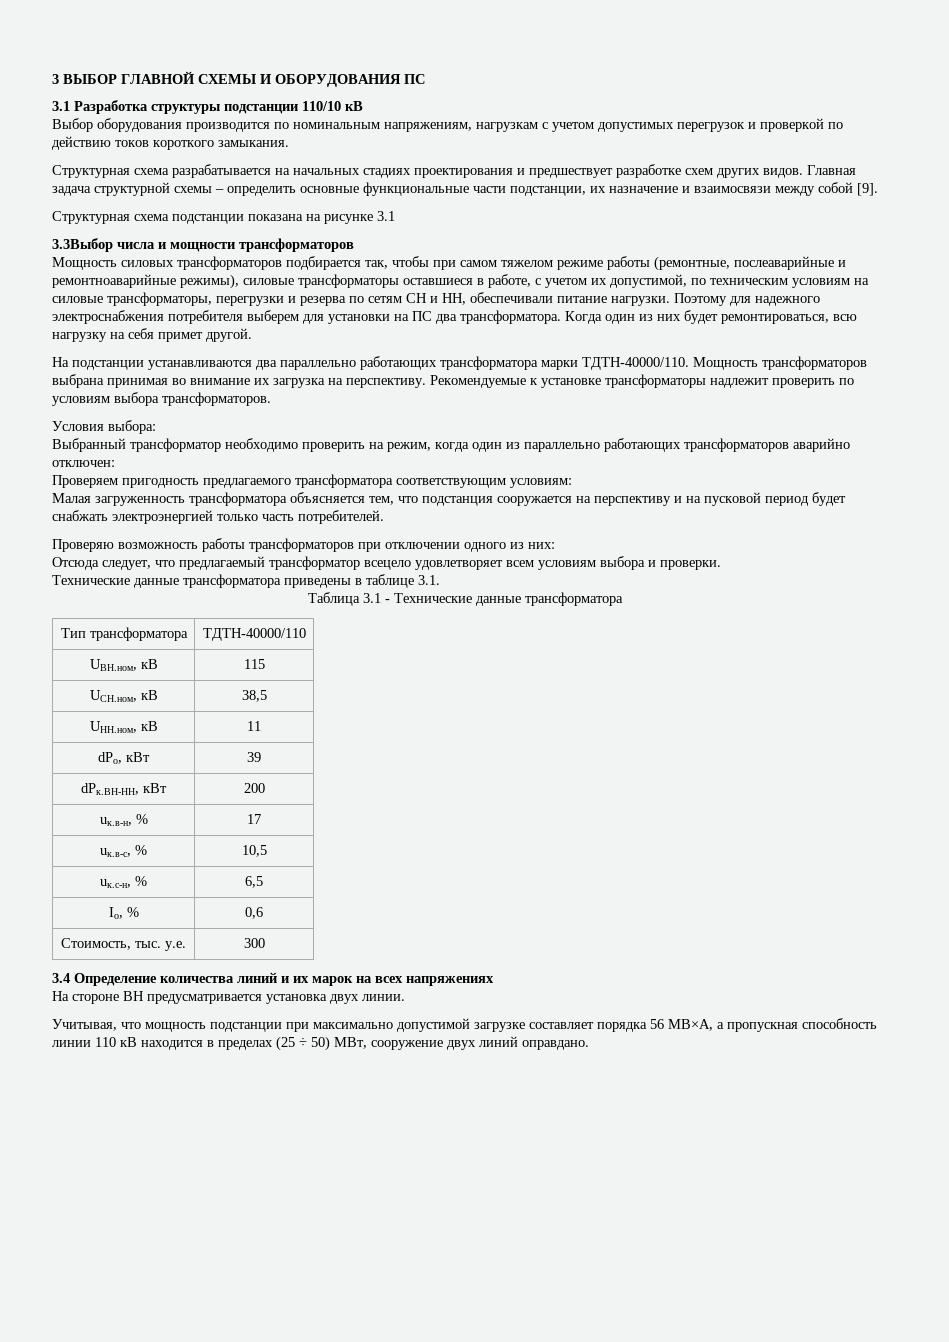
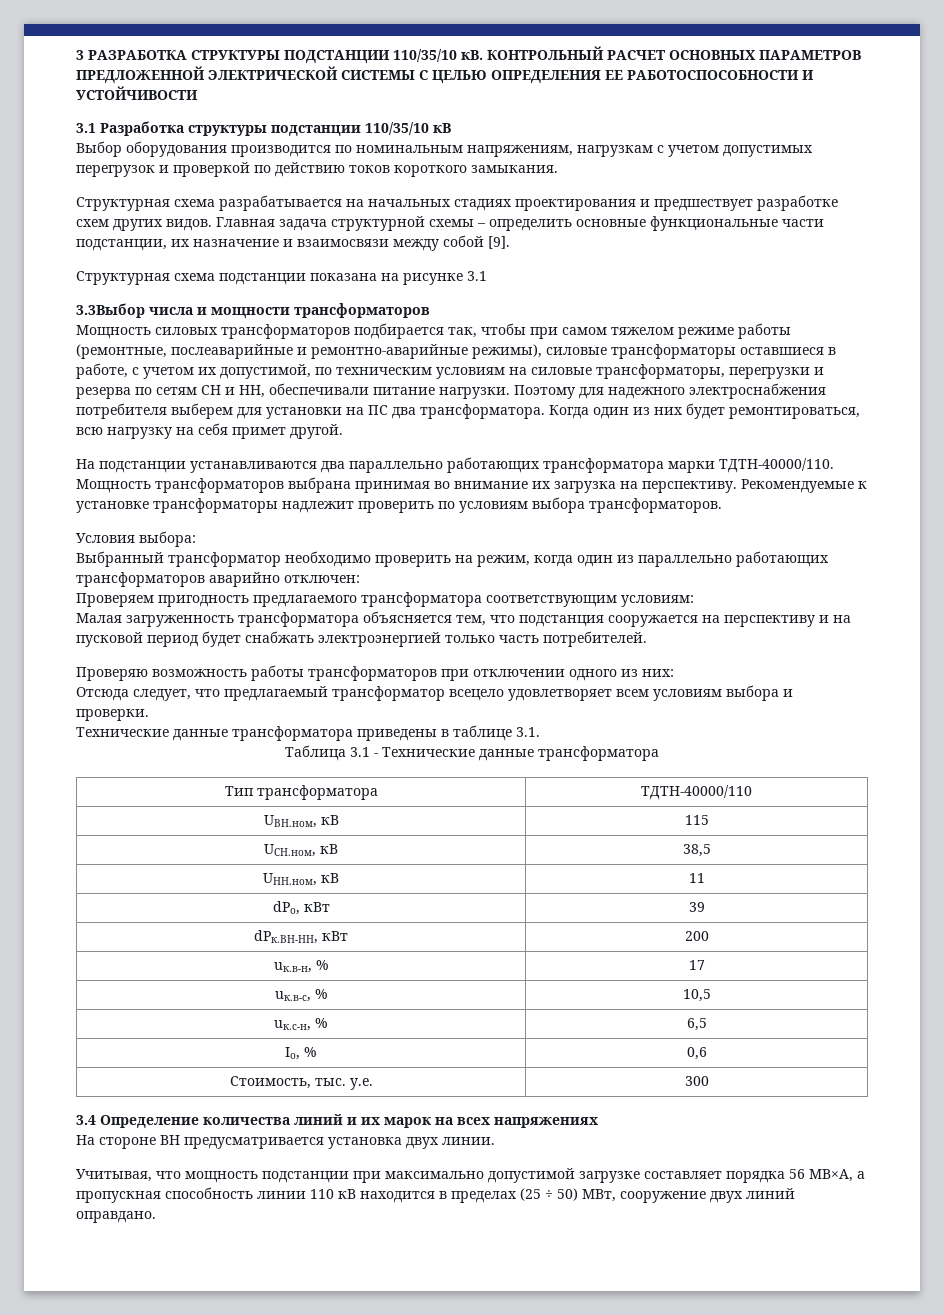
[63,71,425,87] ВЫБОР ГЛАВНОЙ СХЕМЫ И ОБОРУДОВАНИЯ ПС -> [88,46,861,64] [76,66,814,84] [76,86,198,100] РАЗРАБОТКА СТРУКТУРЫ ПОДСТАНЦИИ 110/35/10 кВ. КОНТРОЛЬНЫЙ РАСЧЕТ ОСНОВНЫХ ПАРАМЕТРОВ ПРЕДЛОЖЕННОЙ ЭЛЕКТРИЧЕСКОЙ СИСТЕМЫ С ЦЕЛЬЮ ОПРЕДЕЛЕНИЯ ЕЕ РАБОТОСПОСОБНОСТИ И УСТОЙЧИВОСТИ
[302,101,341,111] 110/10 -> [365,122,429,135] 110/35/10
[52,274,176,288] ремонтноаварийные -> [311,344,468,359] ремонтно-аварийные

